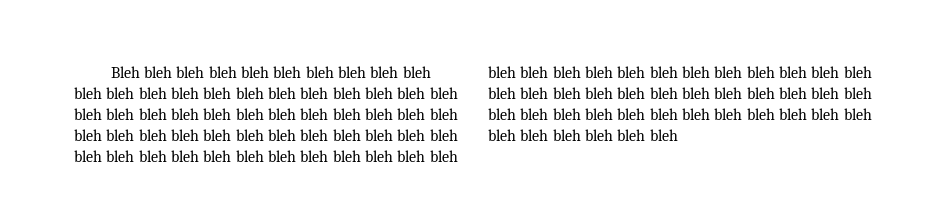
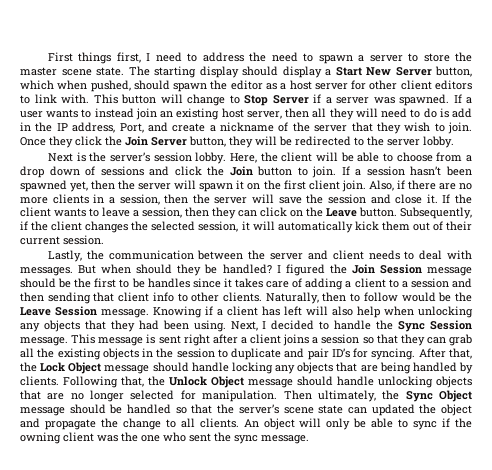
[110,66,431,78] [74,87,458,99] [74,108,458,120] [74,129,458,141] [74,150,458,162] [488,66,872,78] [488,87,872,99] [488,108,872,120] [488,129,678,141] Bleh bleh bleh bleh bleh bleh bleh bleh bleh bleh bleh bleh bleh bleh bleh bleh bleh bleh bleh bleh bleh bleh bleh bleh bleh bleh bleh bleh bleh bleh bleh bleh bleh bleh bleh bleh bleh bleh bleh bleh bleh bleh bleh bleh bleh bleh bleh bleh bleh bleh bleh bleh bleh bleh bleh bleh bleh bleh bleh bleh bleh bleh bleh bleh bleh bleh bleh bleh bleh bleh bleh bleh bleh bleh bleh bleh bleh bleh bleh bleh bleh bleh bleh bleh bleh bleh bleh bleh bleh bleh bleh bleh bleh bleh bleh bleh bleh bleh bleh bleh -> [48,52,472,64] [20,66,472,78] [20,80,472,92] [20,94,472,106] [20,108,473,120] [20,122,472,134] [20,136,454,148] [48,152,473,164] [20,166,473,178] [20,180,473,192] [20,194,472,205] [20,207,472,219] [20,221,472,233] [20,235,104,245] [48,250,472,262] [20,264,472,276] [20,278,472,290] [20,292,473,304] [20,306,473,318] [20,320,472,332] [20,334,472,346] [20,348,472,360] [20,362,473,374] [20,376,472,388] [20,390,473,402] [20,404,472,416] [20,418,472,430] [20,432,309,444] First things first, I need to address the need to spawn a server to store the master scene state. The starting display should display a Start New Server button, which when pushed, should spawn the editor as a host server for other client editors to link with. This button will change to Stop Server if a server was spawned. If a user wants to instead join an existing host server, then all they will need to do is add in the IP address, Port, and create a nickname of the server that they wish to join. Once they click the Join Server button, they will be redirected to the server lobby. // Next is the server’s session lobby. Here, the client will be able to choose from a drop down of sessions and click the Join button to join. If a session hasn’t been spawned yet, then the server will spawn it on the first client join. Also, if there are no more clients in a session, then the server will save the session and close it. If the client wants to leave a session, then they can click on the Leave button. Subsequently, if the client changes the selected session, it will automatically kick them out of their current session. // Lastly, the communication between the server and client needs to deal with messages. But when should they be handled? I figured the Join Session message should be the first to be handles since it takes care of adding a client to a session and then sending that client info to other clients. Naturally, then to follow would be the Leave Session message. Knowing if a client has left will also help when unlocking any objects that they had been using. Next, I decided to handle the Sync Session message. This message is sent right after a client joins a session so that they can grab all the existing objects in the session to duplicate and pair ID’s for syncing. After that, the Lock Object message should handle locking any objects that are being handled by clients. Following that, the Unlock Object message should handle unlocking objects that are no longer selected for manipulation. Then ultimately, the Sync Object message should be handled so that the server’s scene state can updated the object and propagate the change to all clients. An object will only be able to sync if the owning client was the one who sent the sync message.

